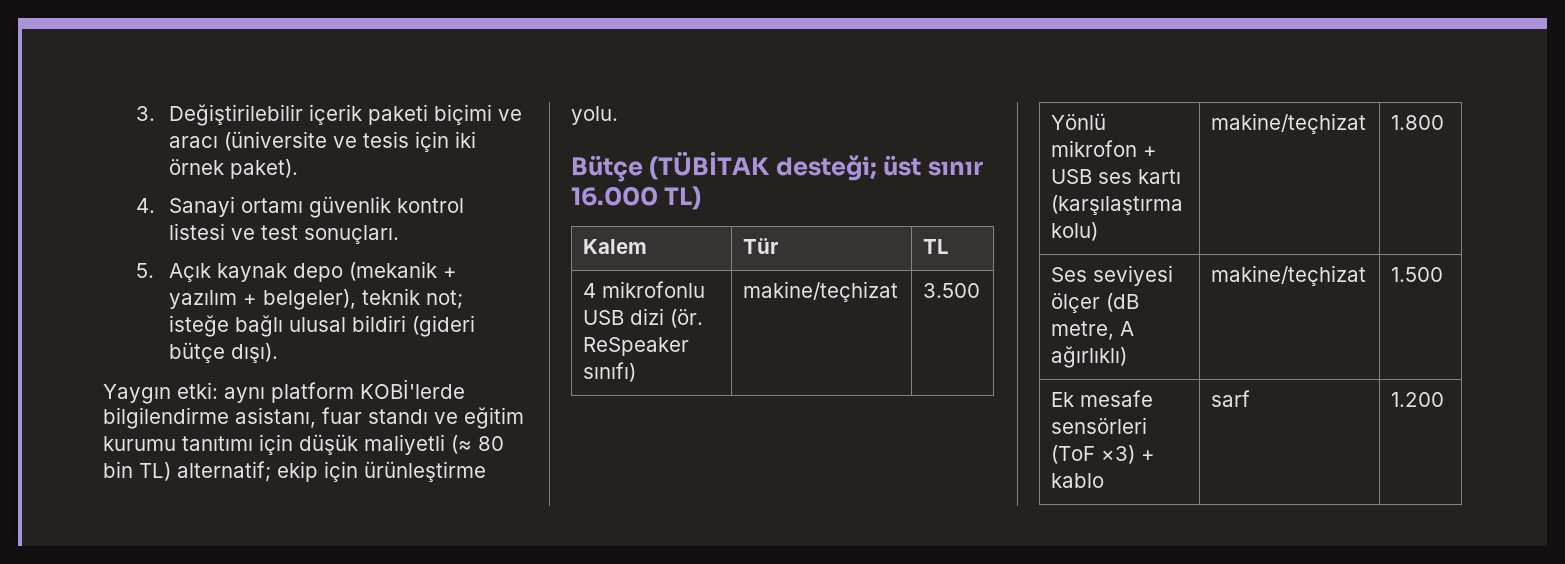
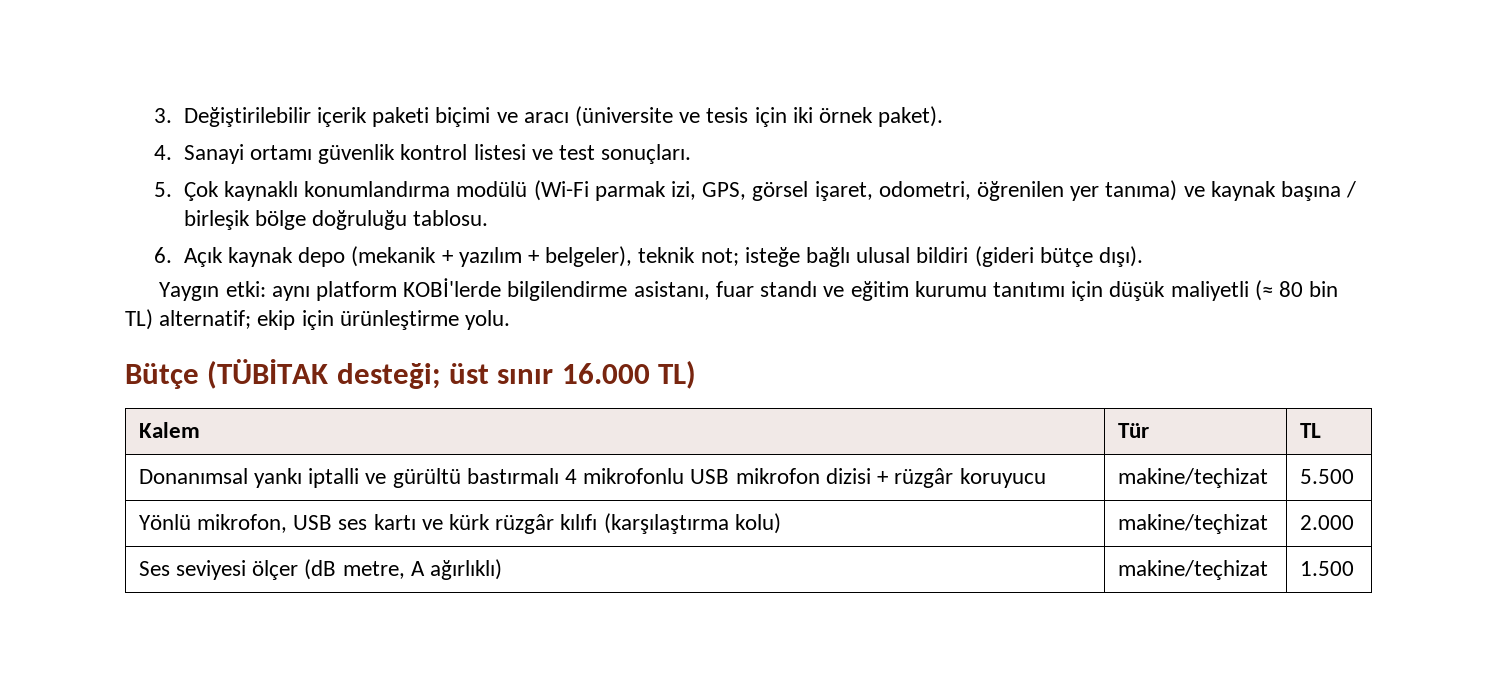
(155, 270) none -> [183,180,1357,201] [183,210,489,230] [154,247,173,263] Çok kaynaklı konumlandırma modülü (Wi-Fi parmak izi, GPS, görsel işaret, odometri, öğrenilen yer tanıma) ve kaynak başına / birleşik bölge doğruluğu tablosu. // 6.
[582,281,705,298] [582,308,703,328] [582,337,689,356] [582,362,636,382] [742,281,898,302] [922,283,980,298] 4 mikrofonlu USB dizi (ör. ReSpeaker sınıfı) | makine/teçhizat | 3.500 -> [138,468,1046,488] [1117,468,1268,488] [1299,469,1354,484] Donanımsal yankı iptalli ve gürültü bastırmalı 4 mikrofonlu USB mikrofon dizisi + rüzgâr koruyucu | makine/teçhizat | 5.500
[1050,140,1157,157] mikrofon + -> [196,514,287,533] mikrofon,
(1181, 176) none -> [421,514,598,534] ve kürk rüzgâr kılıfı
[1390,115,1444,130] 1.800 -> [1299,515,1354,530] 2.000
[1050,390,1153,407] [1050,417,1147,434] [1050,445,1155,464] [1050,473,1104,488] [1210,390,1250,407] [1390,392,1444,407] // Ek mesafe sensörleri (ToF ×3) + kablo | sarf | 1.200 -> (1354, 568) none

